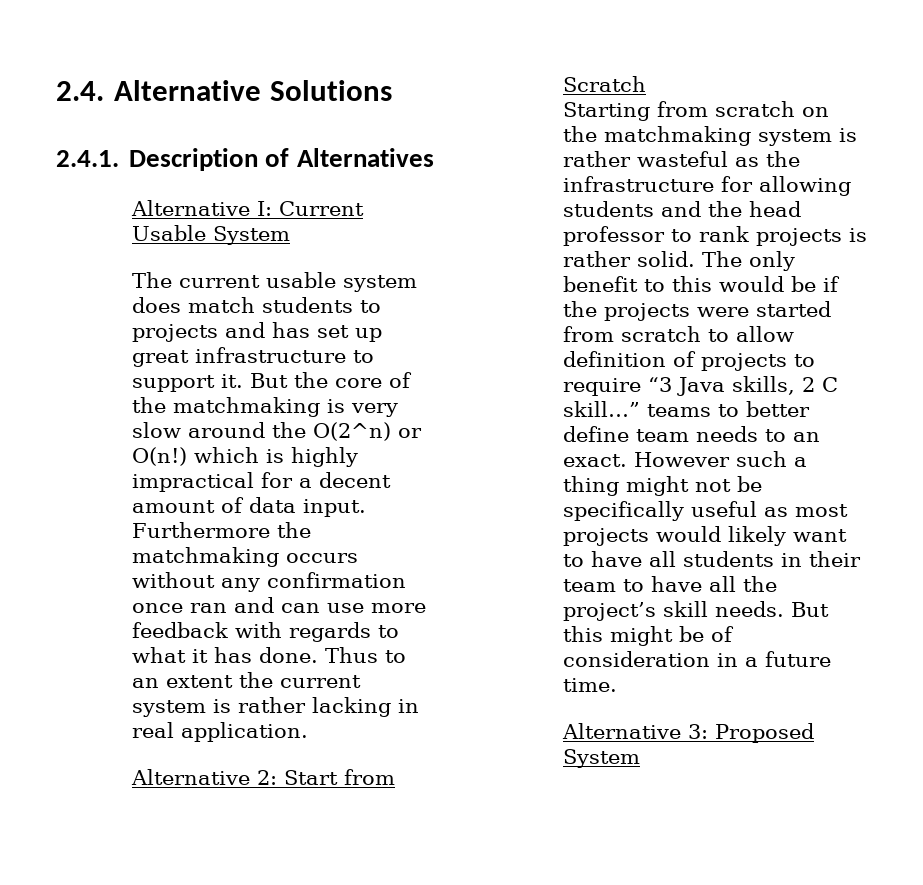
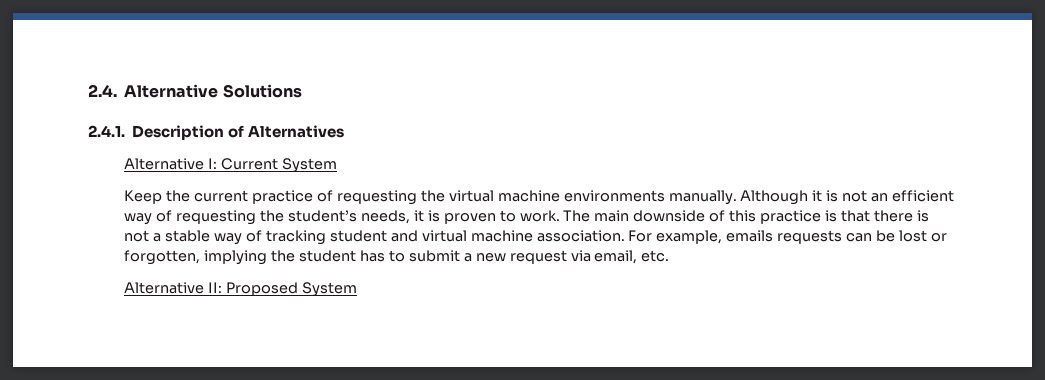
[131,225,206,241] Usable -> (279, 164) none
[131,272,417,292] [131,297,381,313] [131,322,382,342] [131,347,374,367] [131,372,412,392] [131,397,398,417] [131,422,422,441] [131,447,358,467] [131,472,391,492] [131,497,366,517] [131,522,311,538] [131,547,358,567] [131,572,406,592] [131,597,426,613] [131,622,399,642] [131,647,406,663] [131,672,361,688] [131,697,419,717] [131,722,308,742] [130,769,395,785] [562,76,646,92] [562,101,829,121] [562,126,857,146] [562,151,800,167] [562,176,851,196] [562,201,801,217] [562,226,867,246] [562,251,795,271] [562,276,840,292] [562,301,831,321] [562,326,794,342] [562,351,815,371] [562,376,838,396] [562,401,810,417] [562,426,820,442] [562,451,807,467] [562,476,762,496] [562,501,848,521] [562,526,847,546] [562,551,861,567] [562,576,777,592] [562,601,829,621] [562,626,734,646] [562,651,831,667] [562,678,617,692] [561,723,708,739] The current usable system does match students to projects and has set up great infrastructure to support it. But the core of the matchmaking is very slow around the O(2^n) or O(n!) which is highly impractical for a decent amount of data input. Furthermore the matchmaking occurs without any confirmation once ran and can use more feedback with regards to what it has done. Thus to an extent the current system is rather lacking in real application. // Alternative 2: Start from Scratch // Starting from scratch on the matchmaking system is rather wasteful as the infrastructure for allowing students and the head professor to rank projects is rather solid. The only benefit to this would be if the projects were started from scratch to allow definition of projects to require “3 Java skills, 2 C skill…” teams to better define team needs to an exact. However such a thing might not be specifically useful as most projects would likely want to have all students in their team to have all the project’s skill needs. But this might be of consideration in a future time. // Alternative 3: -> [124,190,954,205] [124,210,929,225] [124,230,947,245] [124,250,670,265] [124,282,223,294] Keep the current practice of requesting the virtual machine environments manually. Although it is not an efficient way of requesting the student’s needs, it is proven to work. The main downside of this practice is that there is not a stable way of tracking student and virtual machine association. For example, emails requests can be lost or forgotten, implying the student has to submit a new request via email, etc. // Alternative II:

